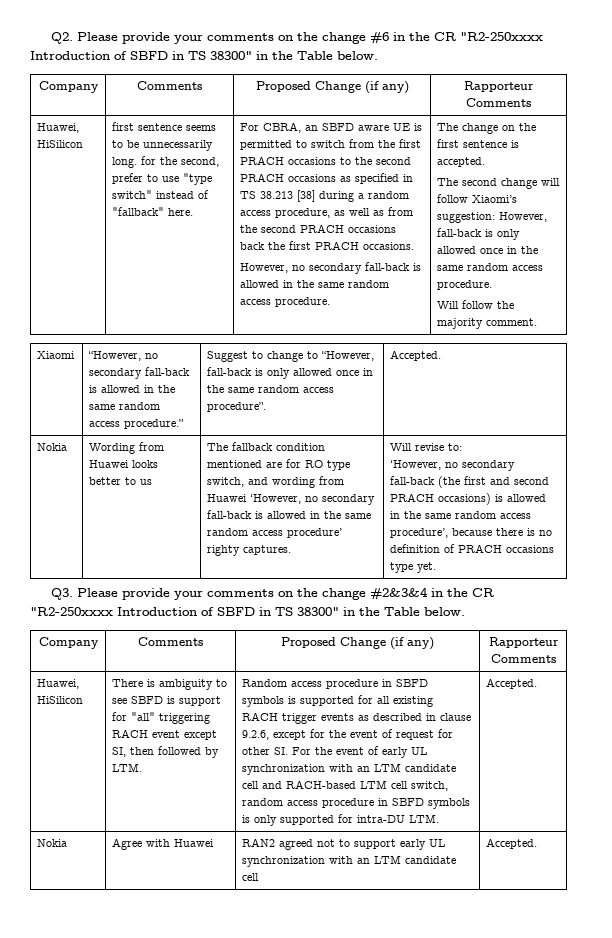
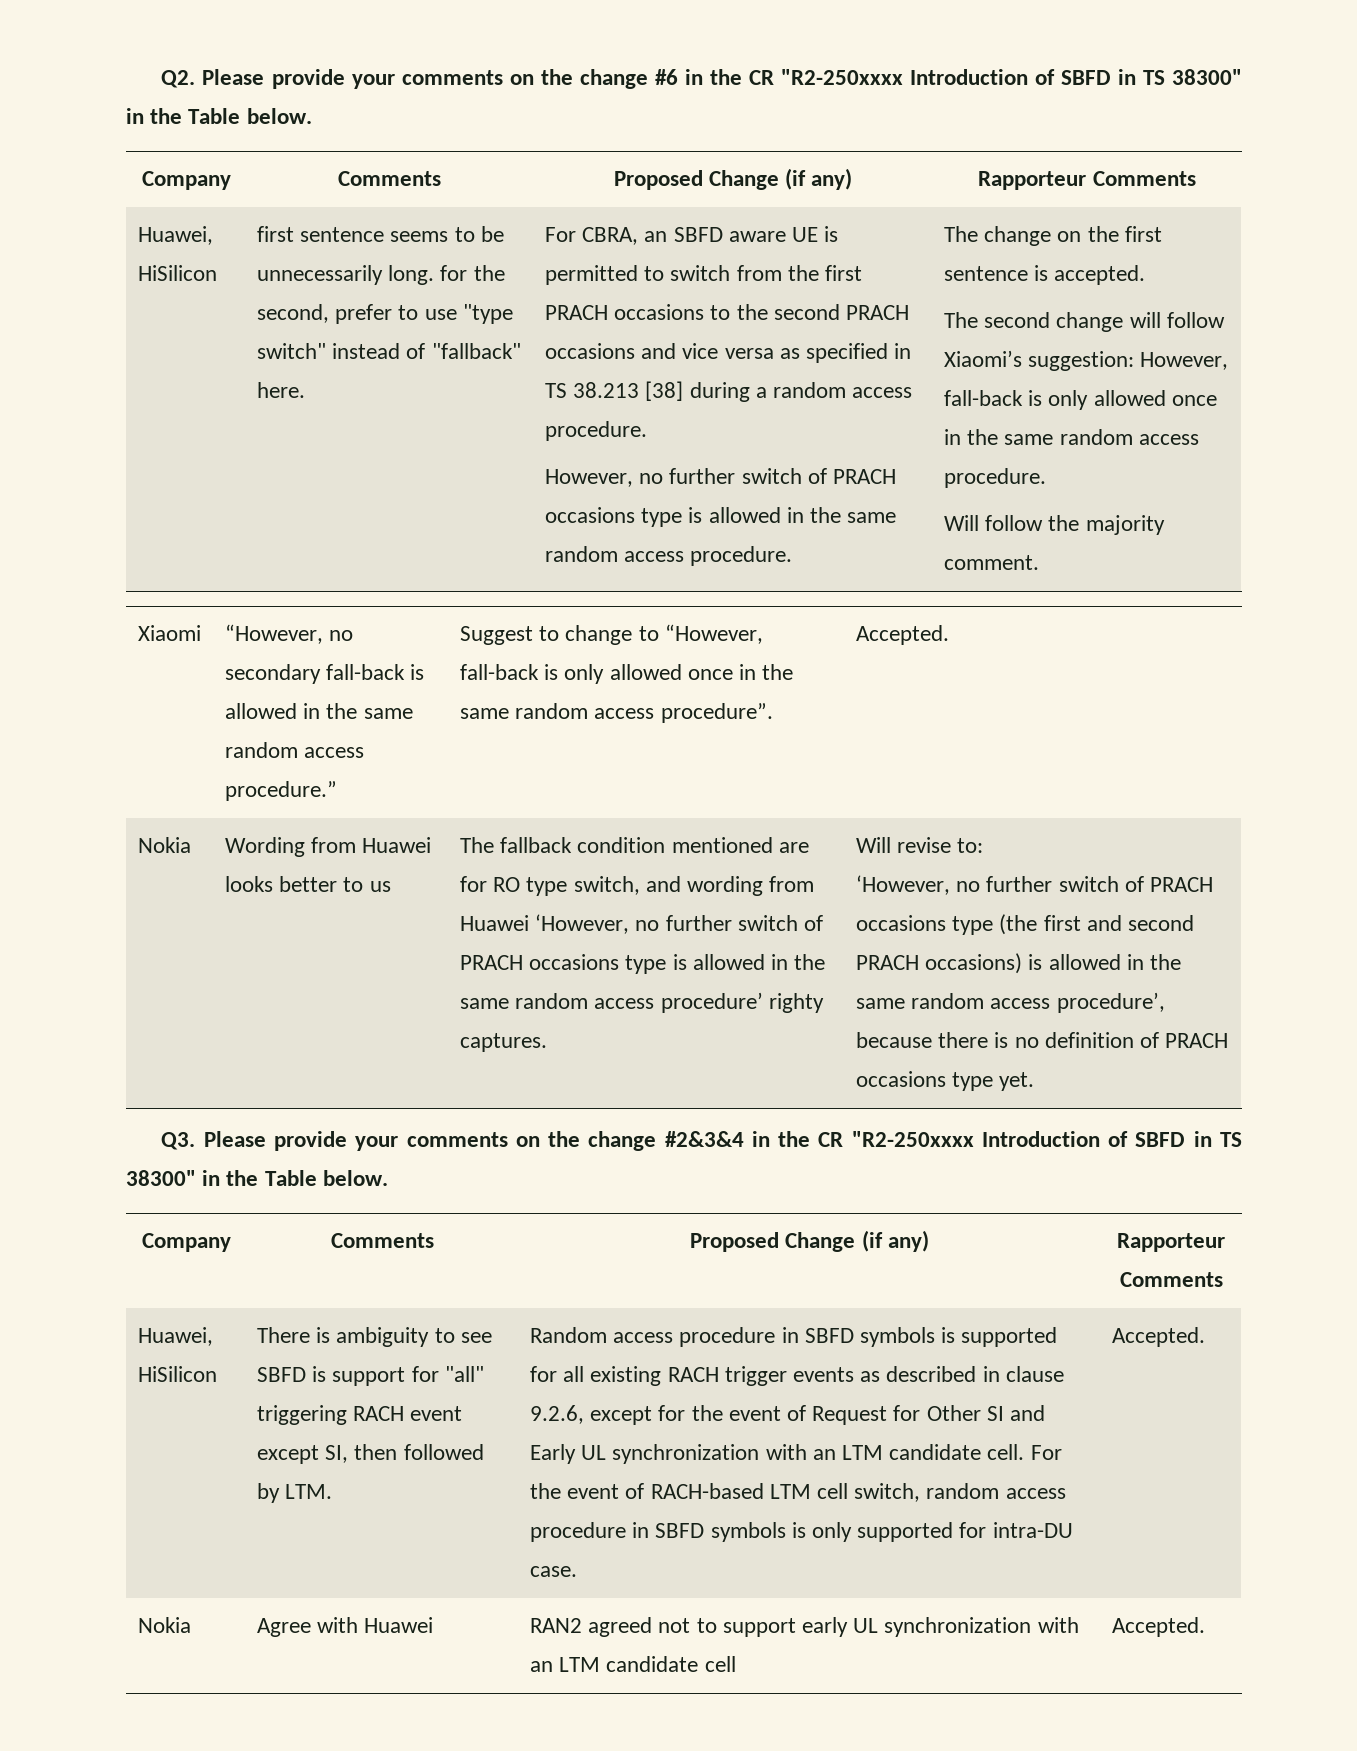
(337, 178) none -> [641,343,774,359] and vice versa
[275,207,414,218] [240,224,397,233] [240,241,415,250] [240,262,411,274] procedure, as well as from the second PRACH occasions back the first PRACH occasions. // However, no secondary fall-back -> [544,421,647,441] [544,468,897,487] [544,507,683,527] procedure. // However, no further switch of PRACH occasions type
[322,494,376,505] [207,510,253,519] secondary fall-back -> [665,915,824,931] [459,954,667,974] further switch of PRACH occasions type
[462,460,516,471] [390,476,436,485] secondary fall-back -> [986,876,1214,892] [855,915,994,935] further switch of PRACH occasions type
[396,729,454,740] [242,746,428,758] [242,763,457,775] [242,781,283,789] request for other SI. For the event of early UL synchronization with an LTM candidate cell and -> [812,1405,1046,1425] [529,1444,1062,1464] [529,1483,645,1499] Request for Other SI and Early UL synchronization with an LTM candidate cell. For the event of
[409,814,440,823] LTM. -> [529,1566,577,1577] case.

